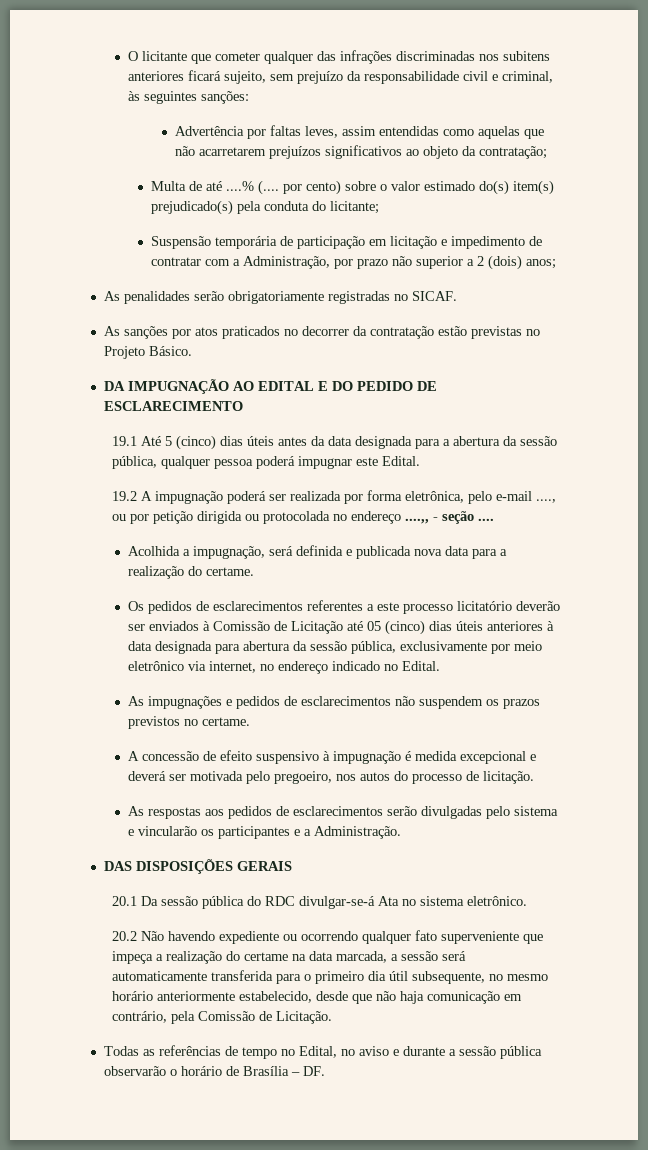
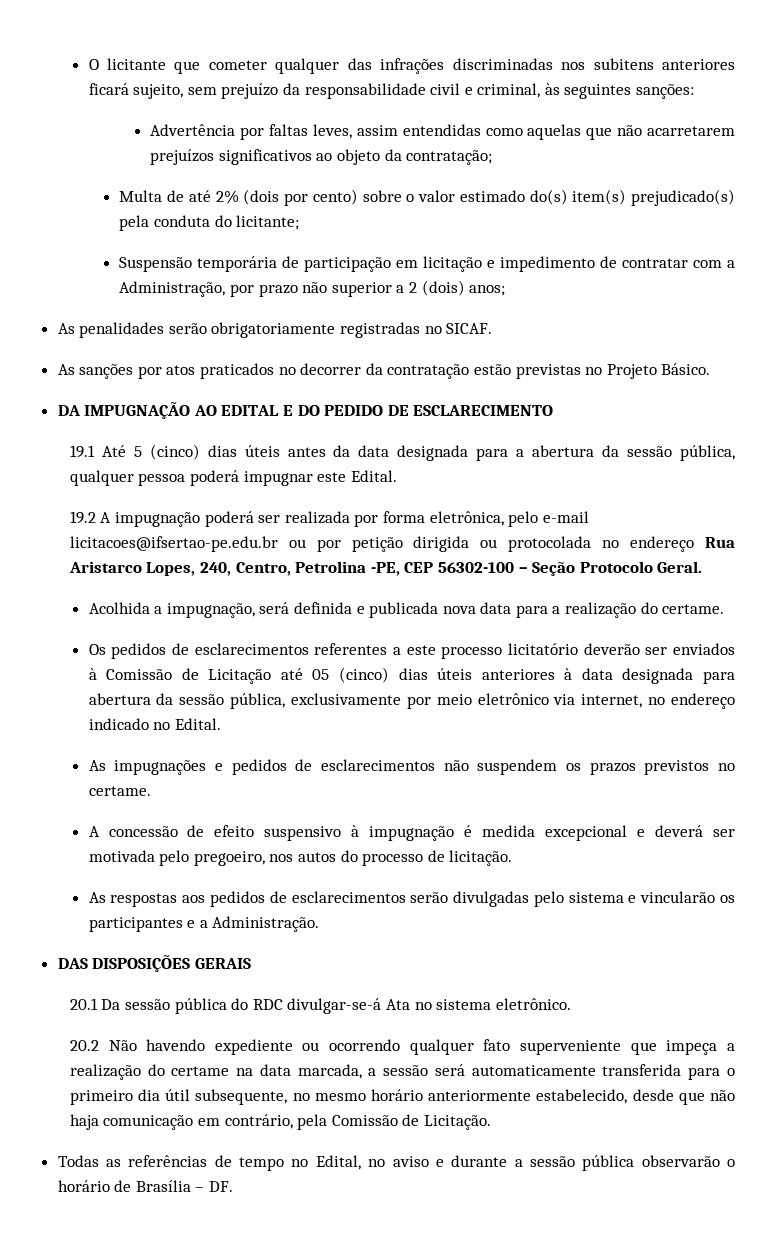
[226,180,280,195] ....% (.... -> [215,189,280,205] 2% (dois
[535,499,556,503] ...., -> [69,536,278,552] licitacoes@ifsertao-pe.edu.br
[404,511,494,524] ....,, - seção .... -> [704,537,735,548] [68,561,703,576] Rua Aristarco Lopes, 240, Centro, Petrolina -PE, CEP 56302-100 – Seção Protocolo Geral.

